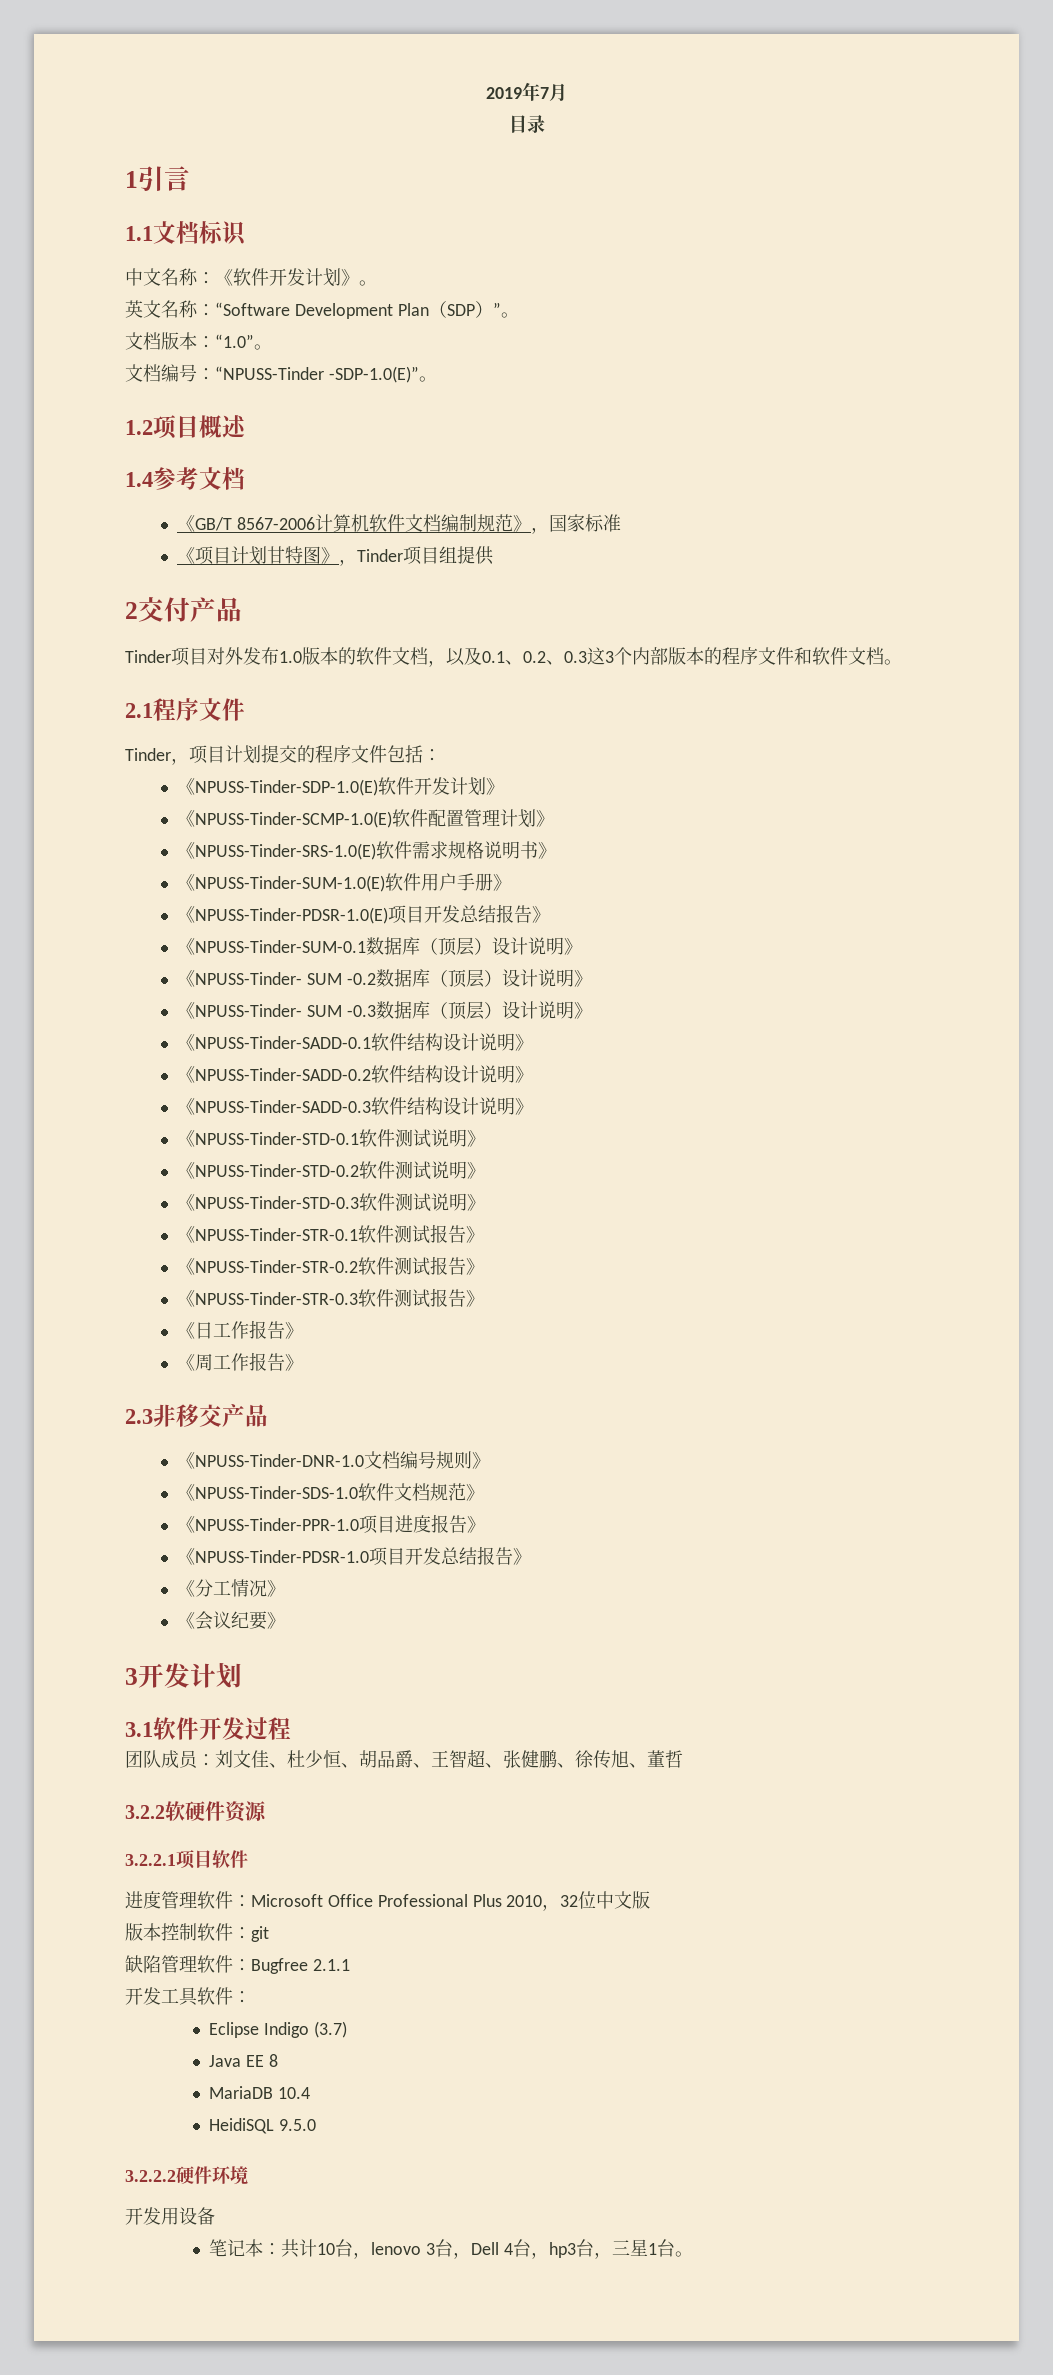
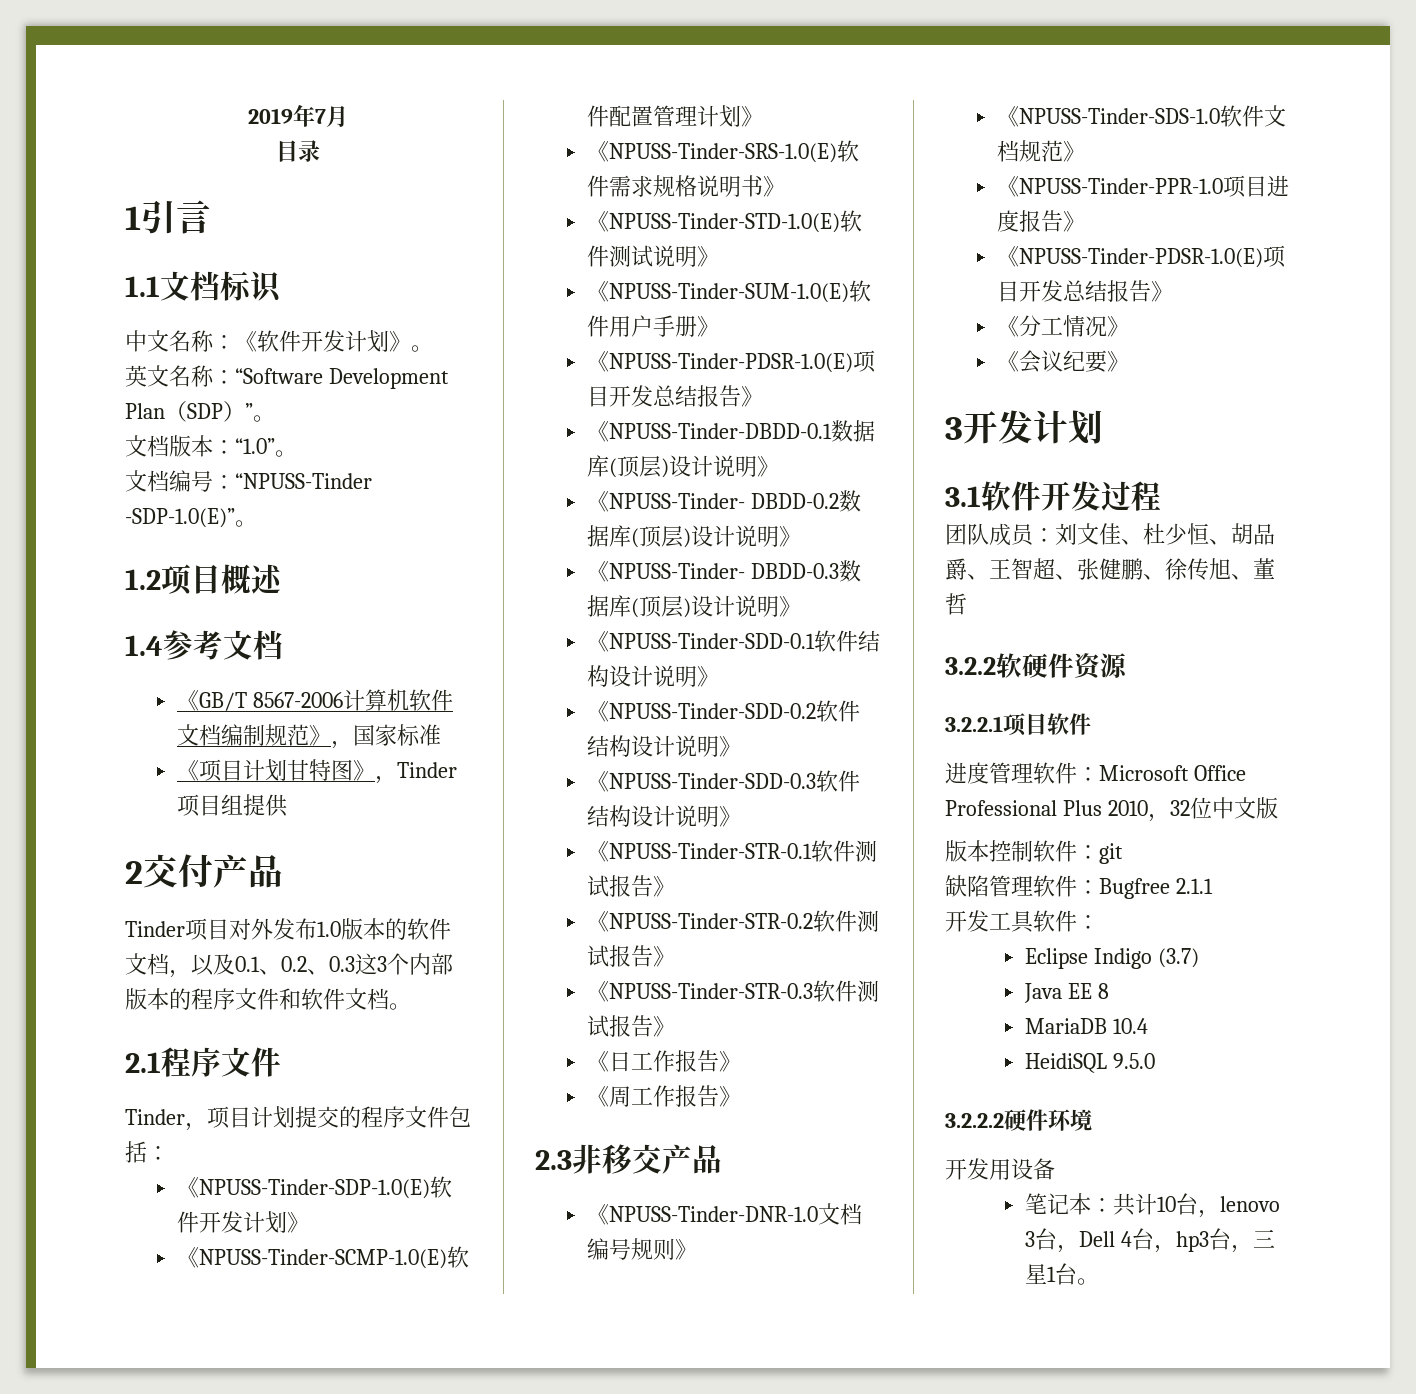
(556, 850) none -> [587,210,863,233] [587,245,720,267] // 《NPUSS-Tinder-STD-1.0(E)软件测试说明》
[194,937,582,956] [176,969,592,988] [176,1001,592,1020] [176,1033,533,1051] [176,1065,533,1083] [176,1097,533,1115] [176,1129,485,1148] [176,1161,485,1180] [176,1193,485,1212] NPUSS-Tinder-SUM-0.1数据库（顶层）设计说明》 // 《NPUSS-Tinder- SUM -0.2数据库（顶层）设计说明》 // 《NPUSS-Tinder- SUM -0.3数据库（顶层）设计说明》 // 《NPUSS-Tinder-SADD-0.1软件结构设计说明》 // 《NPUSS-Tinder-SADD-0.2软件结构设计说明》 // 《NPUSS-Tinder-SADD-0.3软件结构设计说明》 // 《NPUSS-Tinder-STD-0.1软件测试说明》 // 《NPUSS-Tinder-STD-0.2软件测试说明》 // 《NPUSS-Tinder-STD-0.3软件测试说明》 -> [609,420,876,442] [587,455,780,478] [587,490,862,512] [587,525,802,548] [587,560,862,582] [587,595,802,618] [587,630,881,652] [587,665,720,687] [587,700,861,722] [587,735,742,757] [587,770,861,792] [587,805,742,827] NPUSS-Tinder-DBDD-0.1数据库(顶层)设计说明》 // 《NPUSS-Tinder- DBDD-0.2数据库(顶层)设计说明》 // 《NPUSS-Tinder- DBDD-0.3数据库(顶层)设计说明》 // 《NPUSS-Tinder-SDD-0.1软件结构设计说明》 // 《NPUSS-Tinder-SDD-0.2软件结构设计说明》 // 《NPUSS-Tinder-SDD-0.3软件结构设计说明》
[194,1550,369,1563] NPUSS-Tinder-PDSR-1.0 -> [1019,248,1264,268] NPUSS-Tinder-PDSR-1.0(E)

